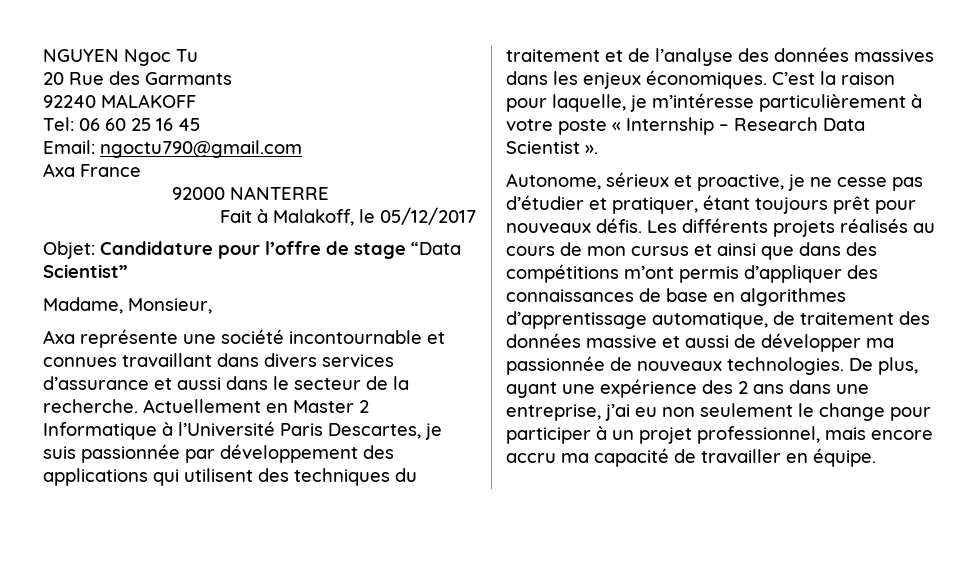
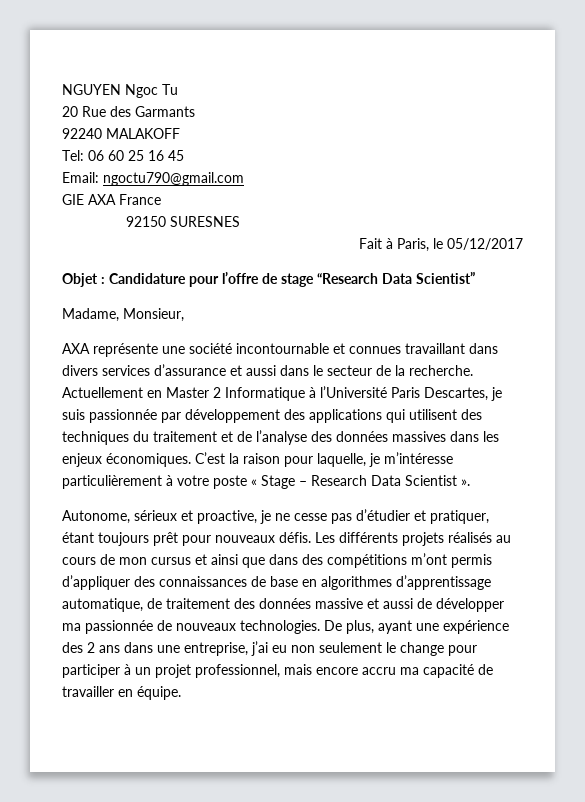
[43,163,75,177] Axa -> [62,194,116,205] GIE AXA
[172,186,330,200] 92000 NANTERRE -> [126,216,241,227] 92150 SURESNES
[273,209,354,226] Malakoff, -> [397,238,429,252] Paris,
[43,241,95,259] Objet: -> [62,273,105,287] Objet :
[411,242,461,255] “Data -> [317,273,412,284] “Research Data
[43,330,75,344] Axa -> [62,343,90,354] AXA
[626,117,714,135] Internship -> [261,475,295,489] Stage

